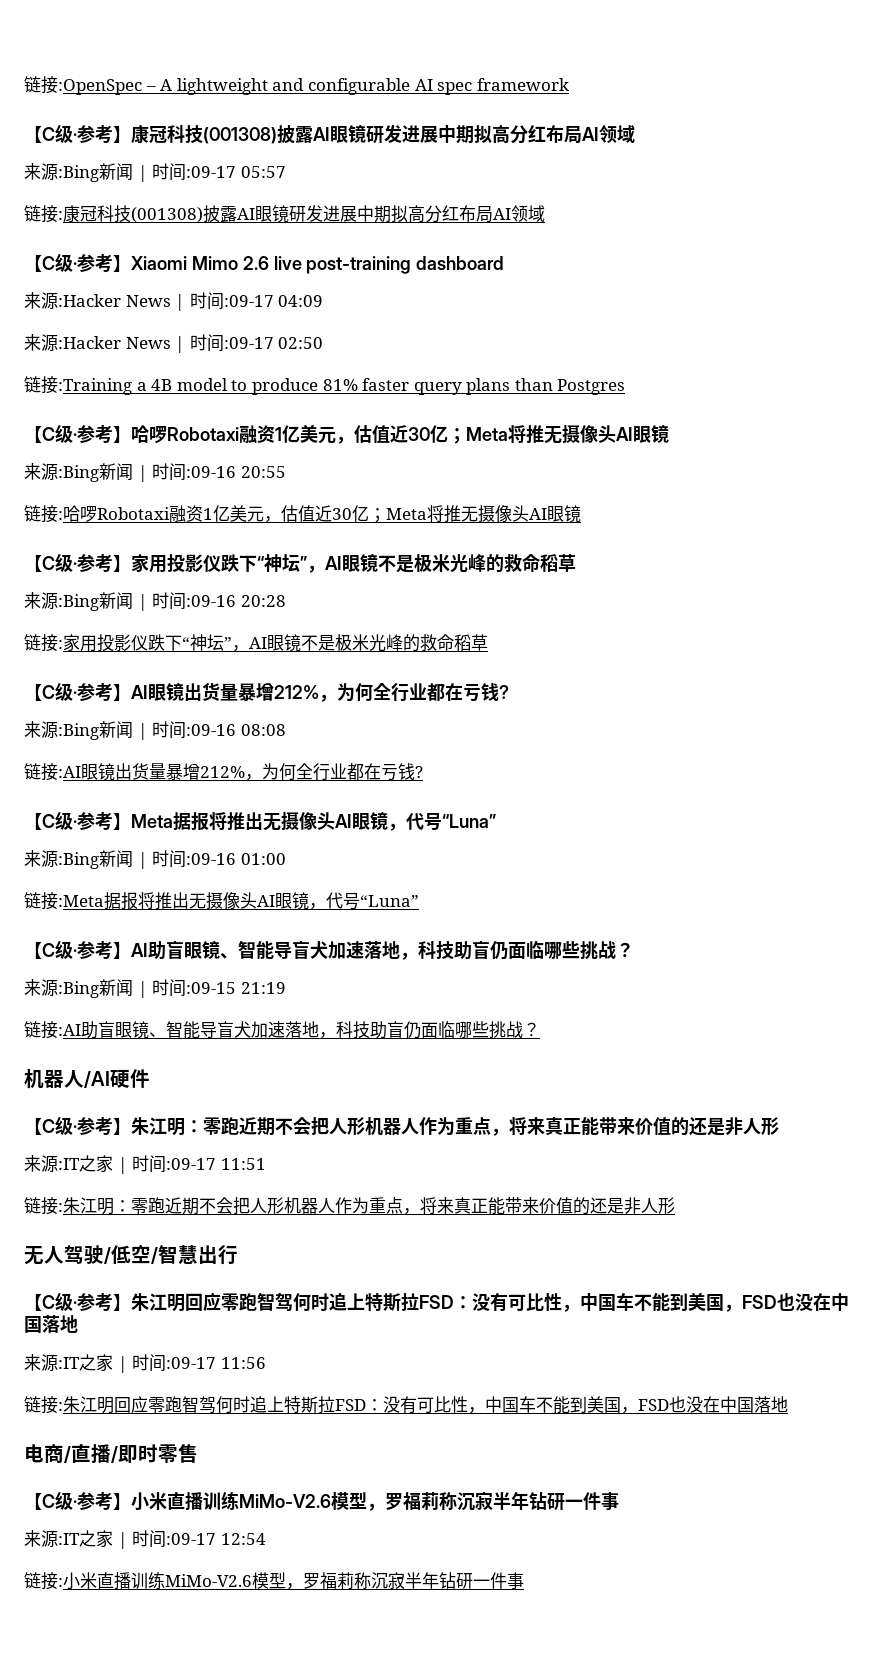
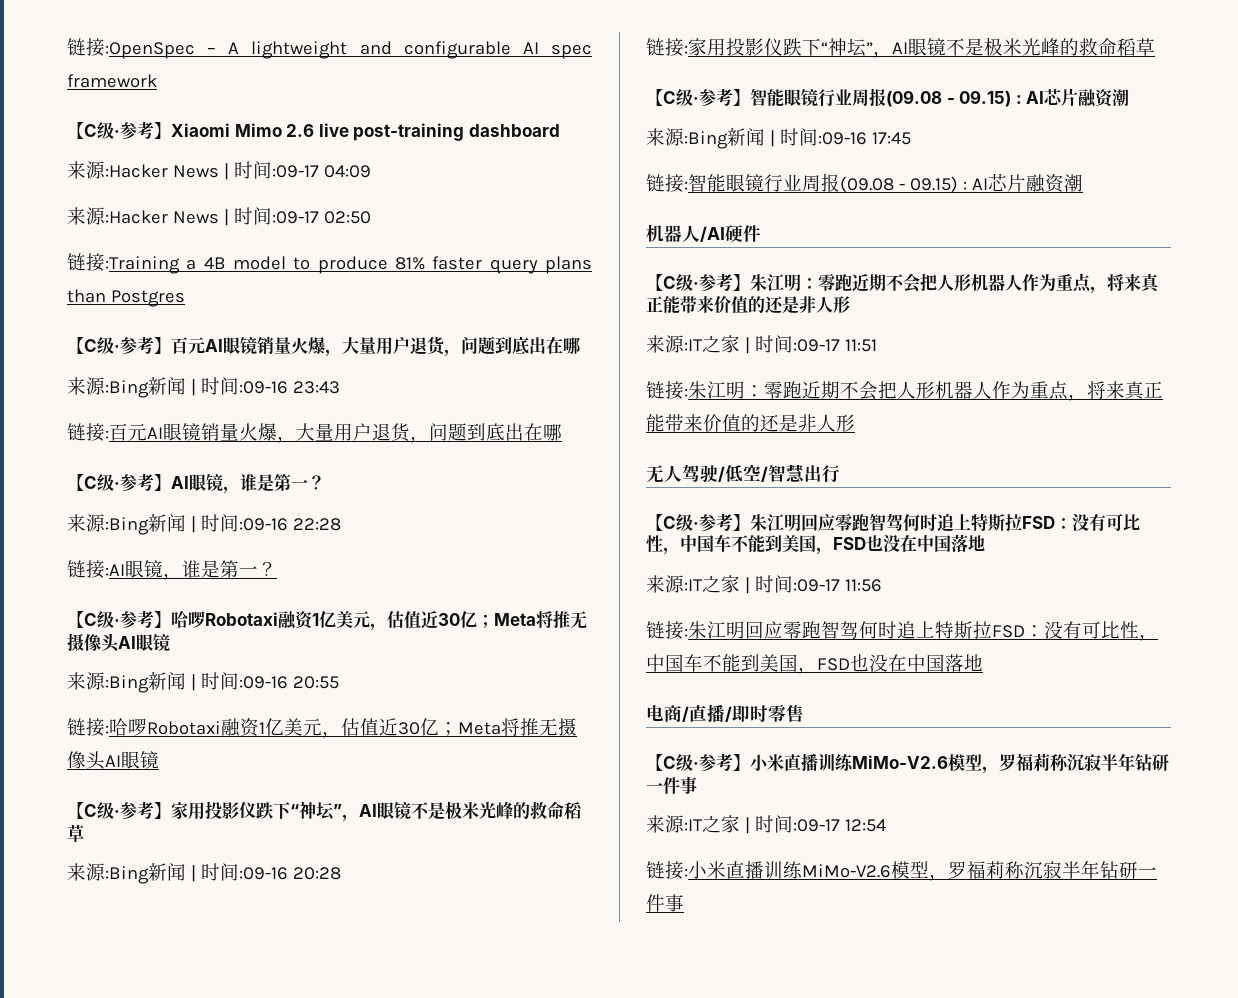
[24,124,635,144] [24,163,286,182] [24,205,545,223] // 【C级·参考】康冠科技(001308)披露AI眼镜研发进展中期拟高分红布局AI领域 // 来源:Bing新闻 | 时间:09-17 05:57 // 链接:康冠科技(001308)披露AI眼镜研发进展中期拟高分红布局AI领域 -> (157, 81) none
(626, 387) none -> [67,336,580,357] [67,377,340,398] [67,423,562,443] [67,473,325,494] [67,514,341,535] [67,560,277,580] // 【C级·参考】百元AI眼镜销量火爆，大量用户退货，问题到底出在哪 // 来源:Bing新闻 | 时间:09-16 23:43 // 链接:百元AI眼镜销量火爆，大量用户退货，问题到底出在哪 // 【C级·参考】AI眼镜，谁是第一？ // 来源:Bing新闻 | 时间:09-16 22:28 // 链接:AI眼镜，谁是第一？
[131,682,509,702] [24,721,286,740] [24,763,423,781] [24,811,496,831] [24,850,286,869] [24,892,419,910] [24,940,634,960] [24,979,286,998] [24,1021,540,1039] AI眼镜出货量暴增212%，为何全行业都在亏钱? // 来源:Bing新闻 | 时间:09-16 08:08 // 链接:AI眼镜出货量暴增212%，为何全行业都在亏钱? // 【C级·参考】Meta据报将推出无摄像头AI眼镜，代号“Luna” // 来源:Bing新闻 | 时间:09-16 01:00 // 链接:Meta据报将推出无摄像头AI眼镜，代号“Luna” // 【C级·参考】AI助盲眼镜、智能导盲犬加速落地，科技助盲仍面临哪些挑战？ // 来源:Bing新闻 | 时间:09-15 21:19 // 链接:AI助盲眼镜、智能导盲犬加速落地，科技助盲仍面临哪些挑战？ -> [750,88,1130,108] [646,128,911,149] [646,173,1083,193] 智能眼镜行业周报(09.08 - 09.15) : AI芯片融资潮 // 来源:Bing新闻 | 时间:09-16 17:45 // 链接:智能眼镜行业周报(09.08 - 09.15) : AI芯片融资潮

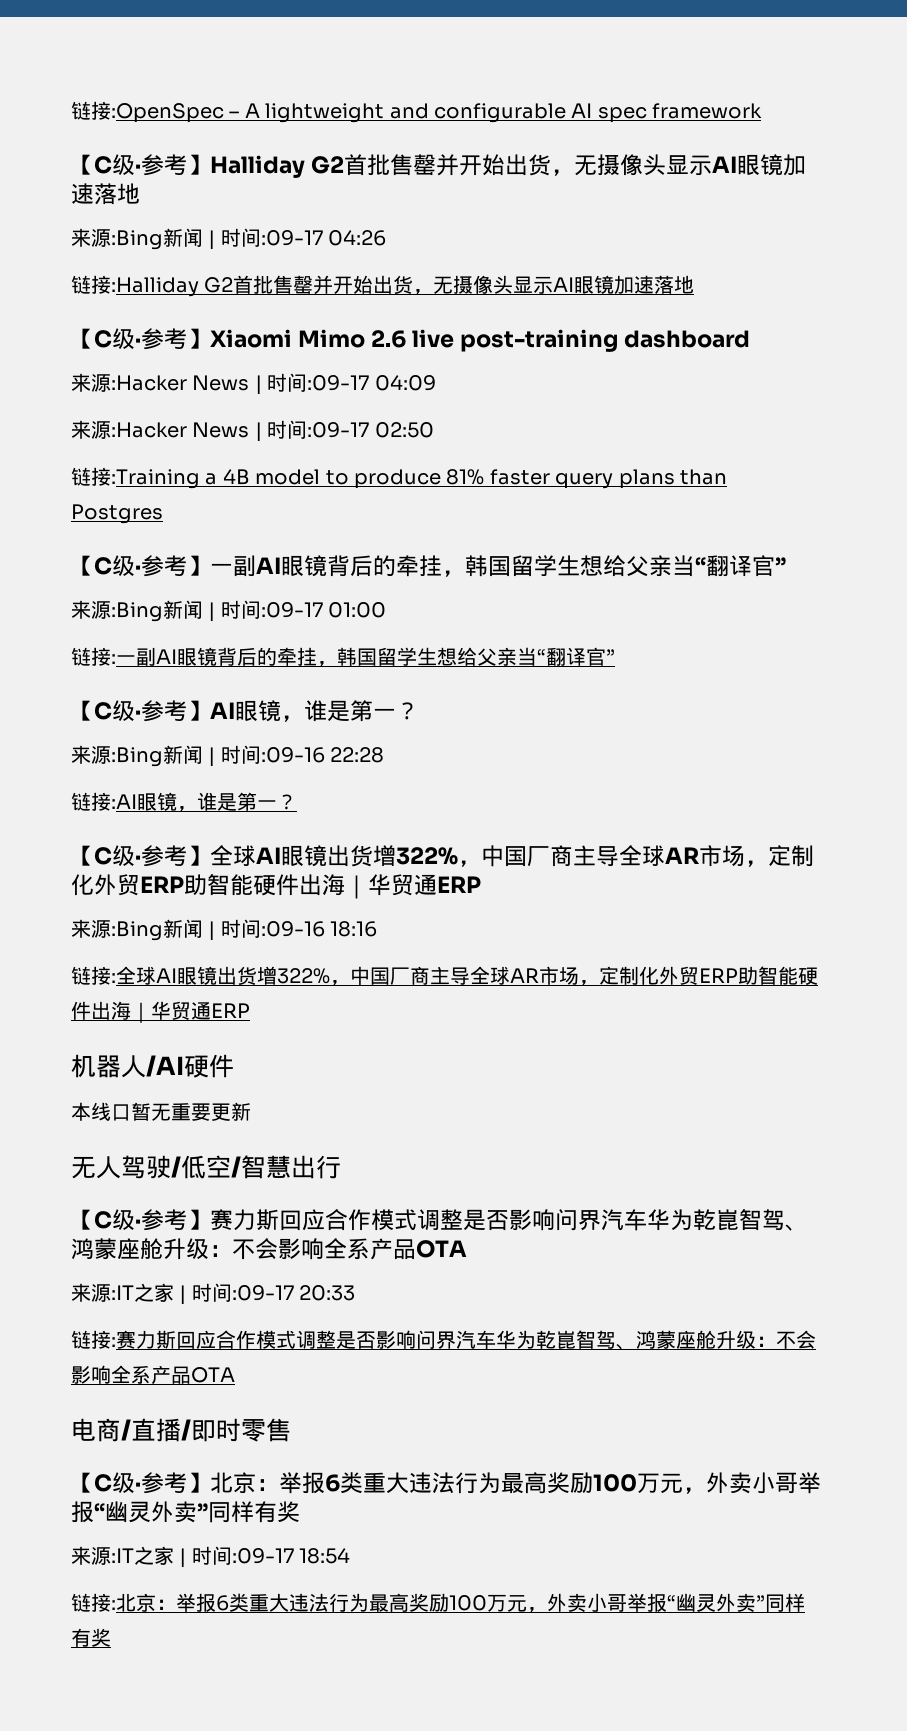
(157, 81) none -> [71,154,807,178] [71,183,140,205] [71,228,387,250] [71,275,695,297] // 【C级·参考】Halliday G2首批售罄并开始出货，无摄像头显示AI眼镜加速落地 // 来源:Bing新闻 | 时间:09-17 04:26 // 链接:Halliday G2首批售罄并开始出货，无摄像头显示AI眼镜加速落地
[171,336,580,357] [67,377,340,398] [67,423,562,443] 百元AI眼镜销量火爆，大量用户退货，问题到底出在哪 // 来源:Bing新闻 | 时间:09-16 23:43 // 链接:百元AI眼镜销量火爆，大量用户退货，问题到底出在哪 -> [210,555,786,577] [71,600,387,622] [71,647,615,667] 一副AI眼镜背后的牵挂，韩国留学生想给父亲当“翻译官” // 来源:Bing新闻 | 时间:09-17 01:00 // 链接:一副AI眼镜背后的牵挂，韩国留学生想给父亲当“翻译官”
[171,610,587,631] [67,633,170,652] [67,672,339,693] [67,718,577,738] [67,751,159,770] [67,801,583,822] [67,824,84,842] [67,863,341,884] [646,37,1155,58] [646,88,1130,108] [646,128,911,149] [646,173,1083,193] [646,224,761,242] [646,273,1160,294] [646,296,850,314] [646,335,877,354] [646,381,1163,401] [646,414,855,432] 哈啰Robotaxi融资1亿美元，估值近30亿；Meta将推无摄像头AI眼镜 // 来源:Bing新闻 | 时间:09-16 20:55 // 链接:哈啰Robotaxi融资1亿美元，估值近30亿；Meta将推无摄像头AI眼镜 // 【C级·参考】家用投影仪跌下“神坛”，AI眼镜不是极米光峰的救命稻草 // 来源:Bing新闻 | 时间:09-16 20:28 // 链接:家用投影仪跌下“神坛”，AI眼镜不是极米光峰的救命稻草 // 【C级·参考】智能眼镜行业周报(09.08 - 09.15) : AI芯片融资潮 // 来源:Bing新闻 | 时间:09-16 17:45 // 链接:智能眼镜行业周报(09.08 - 09.15) : AI芯片融资潮 // 机器人/AI硬件 // 【C级·参考】朱江明：零跑近期不会把人形机器人作为重点，将来真正能带来价值的还是非人形 // 来源:IT之家 | 时间:09-17 11:51 // 链接:朱江明：零跑近期不会把人形机器人作为重点，将来真正能带来价值的还是非人形 -> [210,845,814,867] [71,874,481,899] [71,919,378,941] [71,966,818,986] [71,1001,250,1023] [71,1054,234,1078] [71,1102,251,1121] 全球AI眼镜出货增322%，中国厂商主导全球AR市场，定制化外贸ERP助智能硬件出海｜华贸通ERP // 来源:Bing新闻 | 时间:09-16 18:16 // 链接:全球AI眼镜出货增322%，中国厂商主导全球AR市场，定制化外贸ERP助智能硬件出海｜华贸通ERP // 机器人/AI硬件 // 本线口暂无重要更新
[750,513,1140,532] [646,534,985,555] [646,575,882,594] [646,621,1158,641] [646,654,983,674] 朱江明回应零跑智驾何时追上特斯拉FSD：没有可比性，中国车不能到美国，FSD也没在中国落地 // 来源:IT之家 | 时间:09-17 11:56 // 链接:朱江明回应零跑智驾何时追上特斯拉FSD：没有可比性，中国车不能到美国，FSD也没在中国落地 -> [210,1209,808,1231] [71,1238,467,1260] [71,1283,356,1305] [71,1330,816,1350] [71,1365,235,1384] 赛力斯回应合作模式调整是否影响问界汽车华为乾崑智驾、鸿蒙座舱升级：不会影响全系产品OTA // 来源:IT之家 | 时间:09-17 20:33 // 链接:赛力斯回应合作模式调整是否影响问界汽车华为乾崑智驾、鸿蒙座舱升级：不会影响全系产品OTA
[750,753,1169,774] [646,776,697,794] [646,815,886,834] [646,860,1157,881] [646,894,684,912] 小米直播训练MiMo-V2.6模型，罗福莉称沉寂半年钻研一件事 // 来源:IT之家 | 时间:09-17 12:54 // 链接:小米直播训练MiMo-V2.6模型，罗福莉称沉寂半年钻研一件事 -> [210,1472,821,1494] [71,1501,300,1523] [71,1546,351,1568] [71,1593,805,1613] [71,1628,111,1647] 北京：举报6类重大违法行为最高奖励100万元，外卖小哥举报“幽灵外卖”同样有奖 // 来源:IT之家 | 时间:09-17 18:54 // 链接:北京：举报6类重大违法行为最高奖励100万元，外卖小哥举报“幽灵外卖”同样有奖

